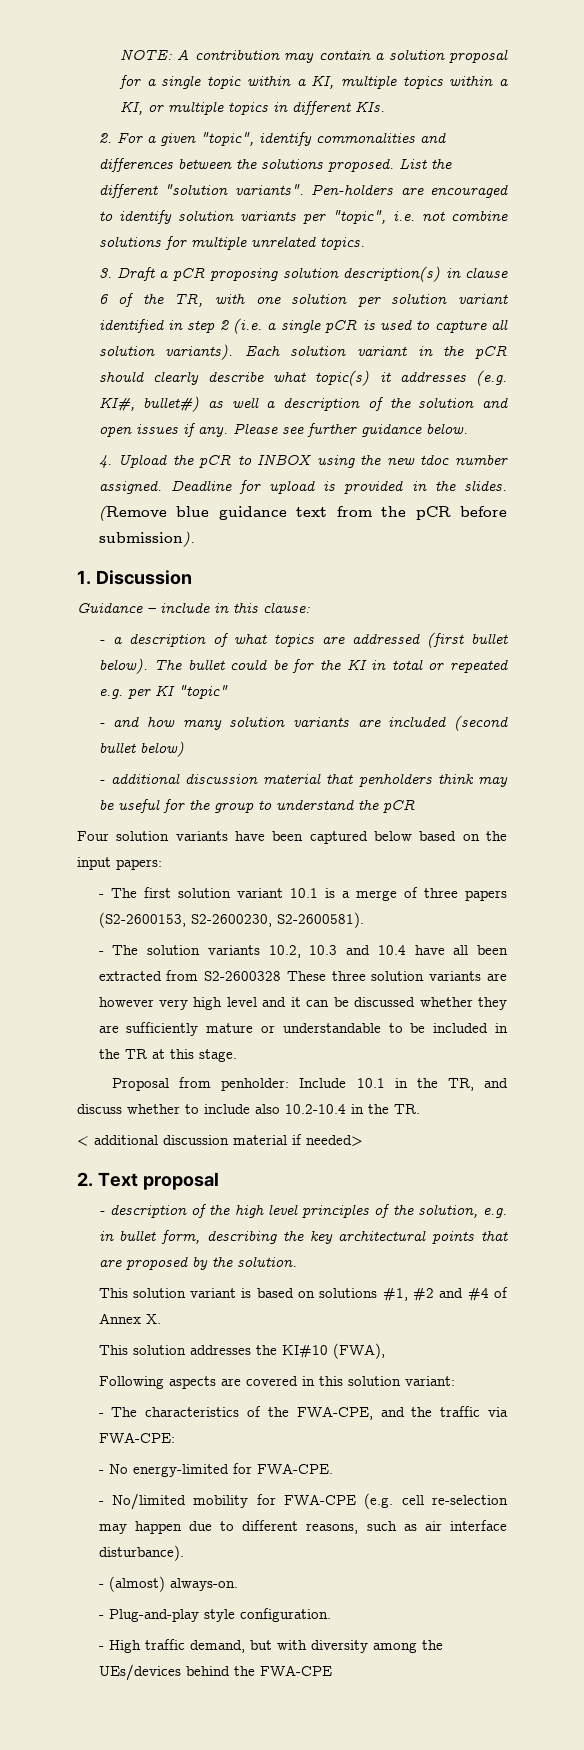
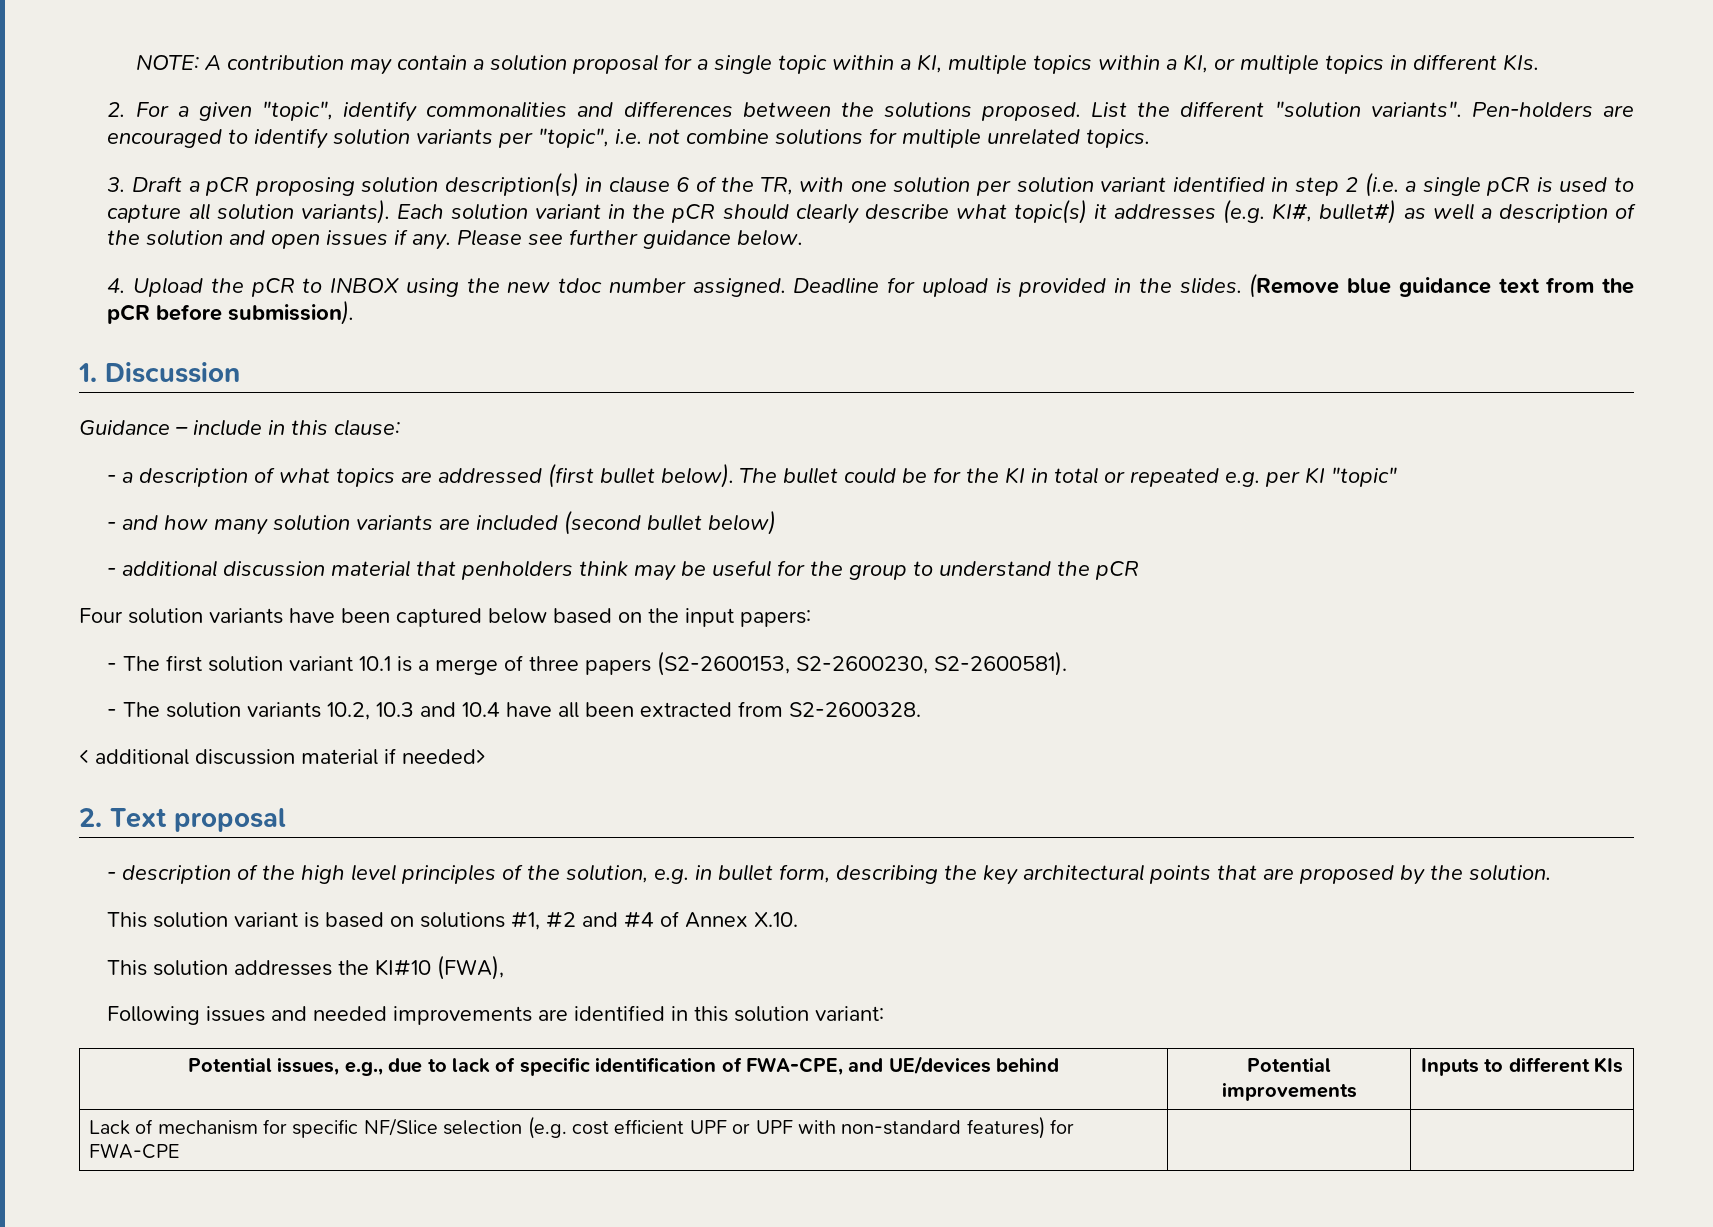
[204,971,507,981] [98,997,507,1010] [98,1022,508,1036] [98,1049,237,1062] [112,1077,509,1091] [77,1104,420,1114] S2-2600328 These three solution variants are however very high level and it can be discussed whether they are sufficiently mature or understandable to be included in the TR at this stage. // Proposal from penholder: Include 10.1 in the TR, and discuss whether to include also 10.2-10.4 in the TR. -> [789,702,922,717] S2-2600328.
[145,1314,161,1324] X. -> [754,912,799,927] X.10.
[168,1376,455,1389] [98,1406,509,1420] [98,1432,175,1443] [98,1463,333,1477] [98,1493,508,1510] [98,1520,507,1534] [98,1545,184,1561] [98,1576,238,1592] [98,1608,331,1622] [98,1639,443,1653] [98,1664,332,1681] aspects are covered in this solution variant: // - The characteristics of the FWA-CPE, and the traffic via FWA-CPE: // - No energy-limited for FWA-CPE. // - No/limited mobility for FWA-CPE (e.g. cell re-selection may happen due to different reasons, such as air interface disturbance). // - (almost) always-on. // - Plug-and-play style configuration. // - High traffic demand, but with diversity among the UEs/devices behind the FWA-CPE -> [206,1005,885,1025] [187,1056,1060,1076] [1247,1057,1331,1073] [1221,1082,1357,1101] [1420,1057,1624,1076] [88,1116,1075,1139] [88,1143,179,1159] issues and needed improvements are identified in this solution variant: // Potential issues, e.g., due to lack of specific identification of FWA-CPE, and UE/devices behind | Potential improvements | Inputs to different KIs // Lack of mechanism for specific NF/Slice selection (e.g. cost efficient UPF or UPF with non-standard features) for FWA-CPE | |

